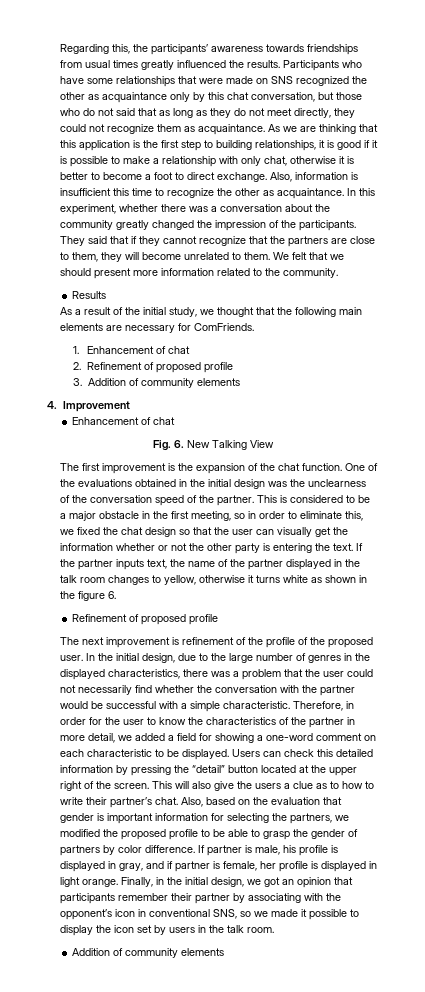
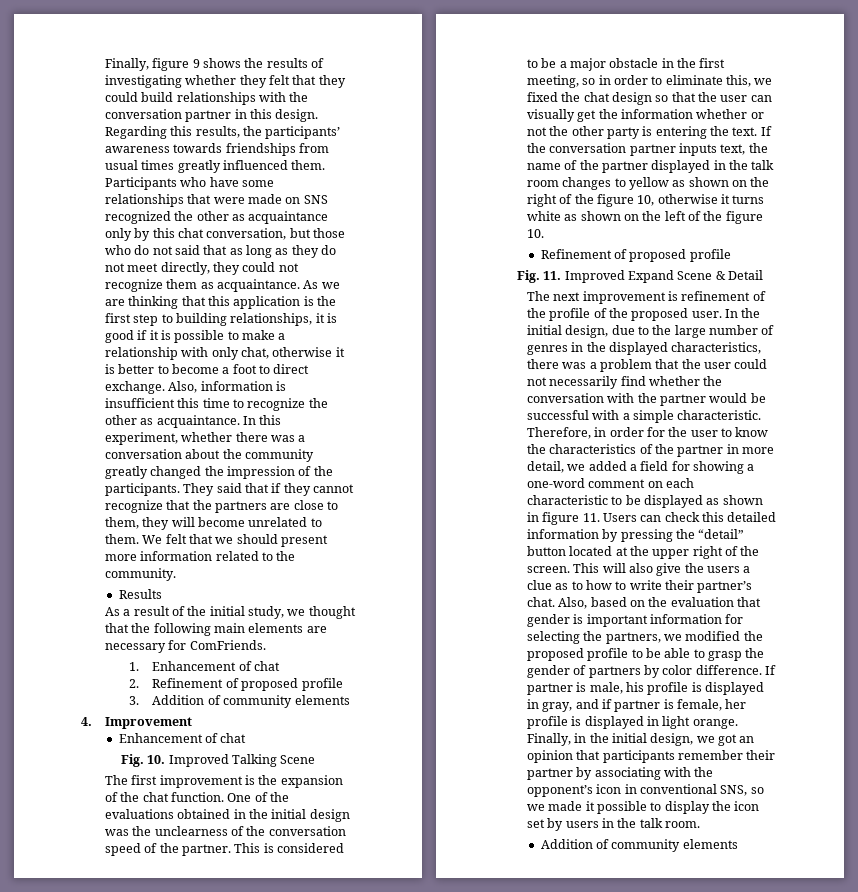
[60,44,131,54] Regarding this, -> [104,58,325,71] [104,75,346,88] [104,92,309,105] [104,109,319,122] [104,126,240,139] Finally, figure 9 shows the results of investigating whether they felt that they could build relationships with the conversation partner in this design. Regarding this results,
[229,60,281,68] the results. -> [291,160,326,170] them.
[173,440,274,450] 6. New Talking View -> [147,754,316,767] 10. Improved Talking Scene
(76, 563) none -> [549,143,627,153] conversation
[164,575,197,585] yellow, -> [628,177,770,190] [526,194,655,207] yellow as shown on the right of the figure 10,
[359,575,368,583] [60,591,117,601] [72,614,219,625] in the figure 6. // Refinement of proposed profile -> [623,211,763,224] [526,229,544,238] [540,249,731,262] [516,270,764,283] on the left of the figure 10. // Refinement of proposed profile // Fig. 11. Improved Expand Scene & Detail
[182,749,230,760] displayed. -> [643,495,763,508] [526,512,600,525] displayed as shown in figure 11.

